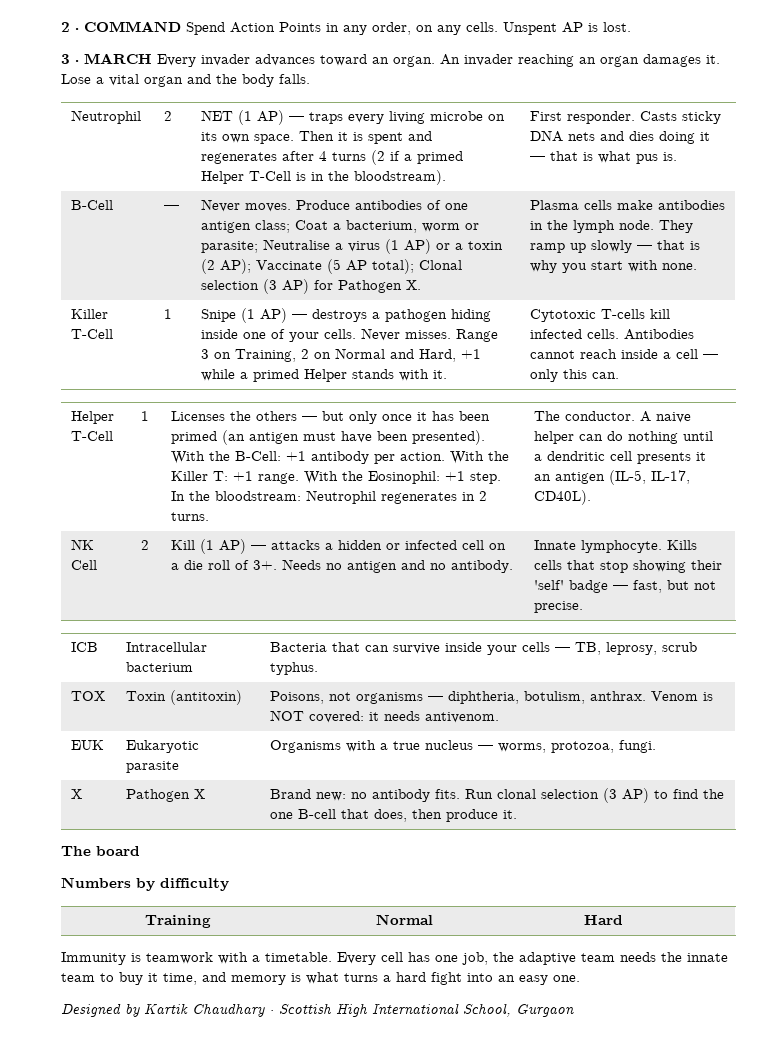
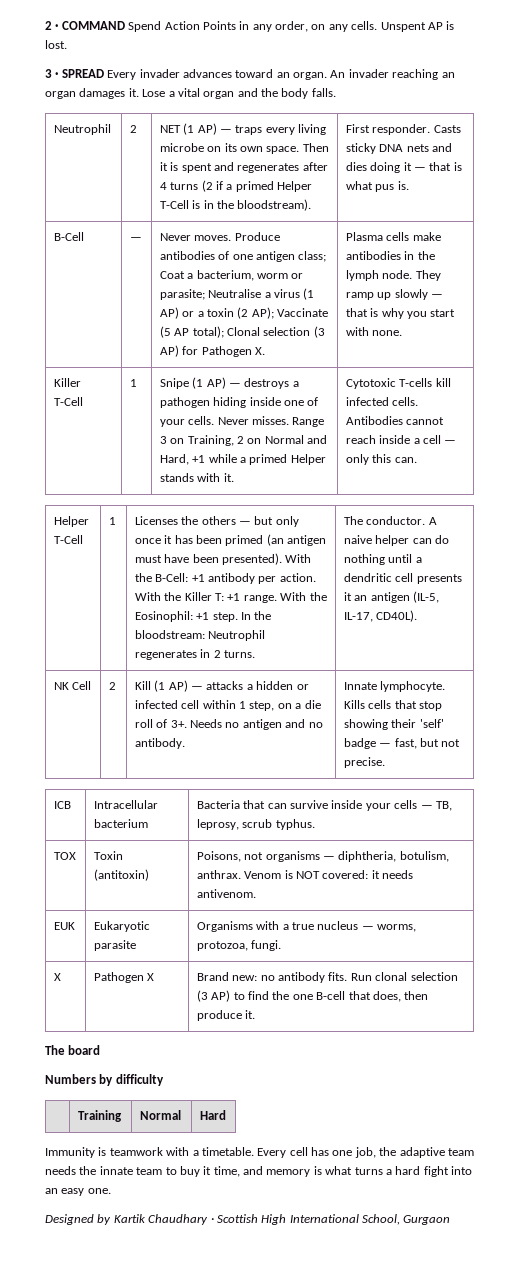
[84,53,152,64] MARCH -> [61,69,104,78] SPREAD
(485, 545) none -> [202,700,275,711] within 1 step,

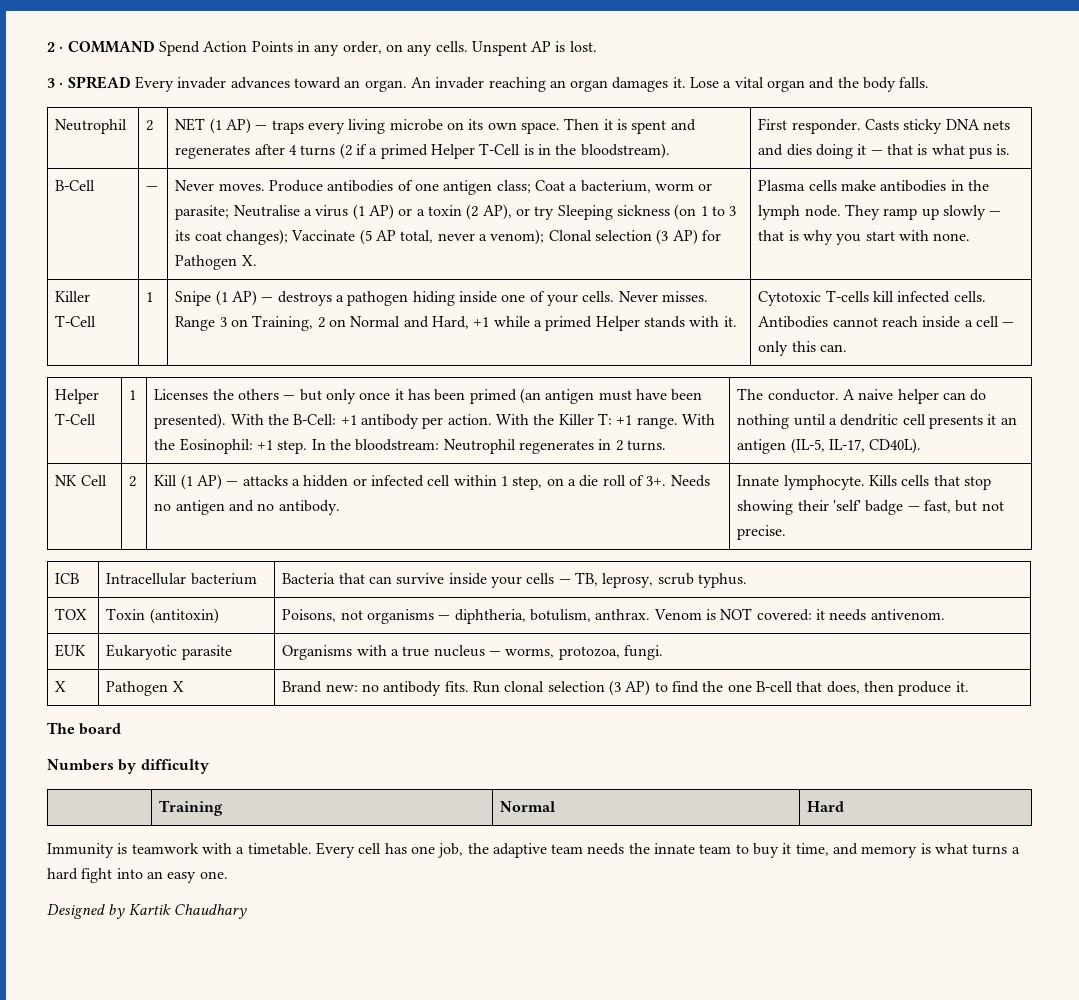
[251,307,329,319] [159,326,224,338] AP); Vaccinate (5 AP total); -> [482,204,737,220] [175,229,545,245] AP), or try Sleeping sickness (on 1 to 3 its coat changes); Vaccinate (5 AP total, never a venom);
[210,1214,451,1225] · Scottish High International School, Gurgaon -> (247, 911) none

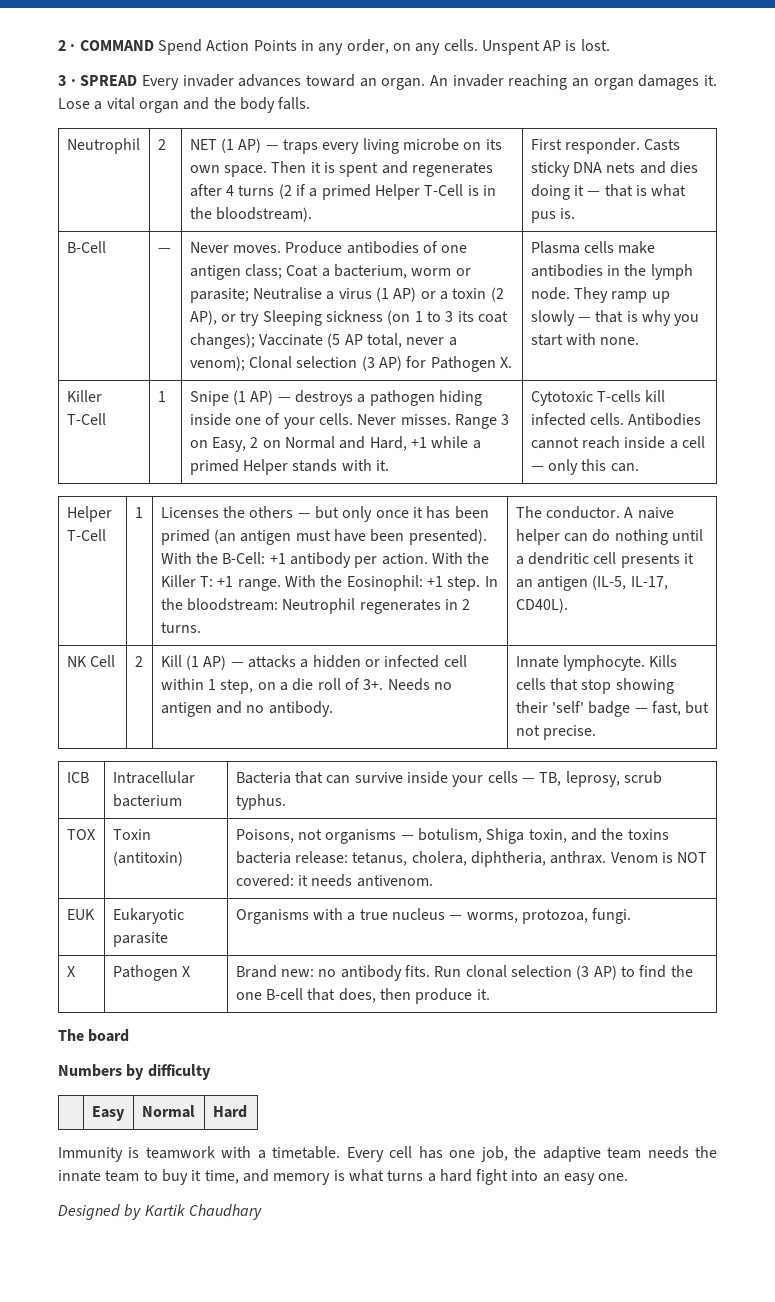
[252,315,314,331] Training, -> [211,437,246,452] Easy,
[454,609,592,624] diphtheria, botulism, -> [417,828,669,844] [235,851,546,867] botulism, Shiga toxin, and the toxins bacteria release: tetanus, cholera, diphtheria,
[159,800,224,816] Training -> [91,1106,125,1121] Easy

